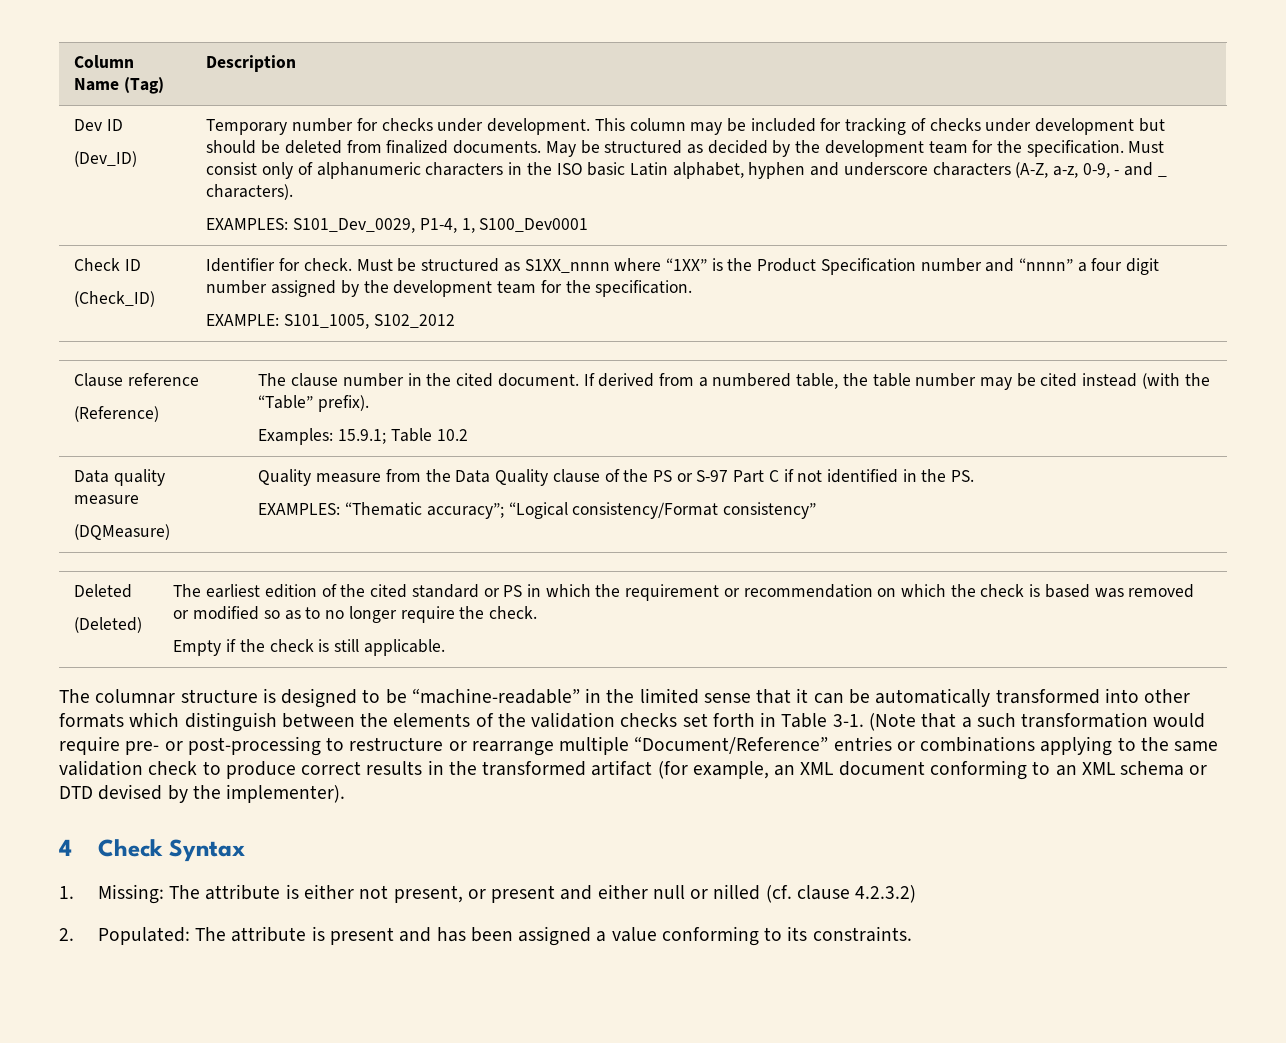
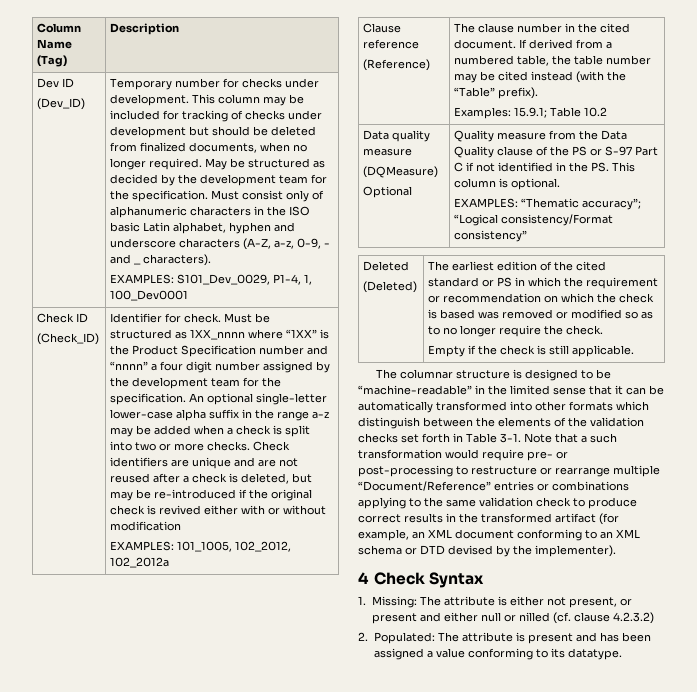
[453,140,542,154] documents. -> [189,142,308,153] [110,158,203,170] documents, when no longer required.
[479,218,589,232] S100_Dev0001 -> [110,290,189,301] 100_Dev0001
[524,259,610,273] S1XX_nnnn -> [190,329,246,340] 1XX_nnnn
[206,314,455,329] // EXAMPLE: S101_1005, S102_2012 -> [189,393,328,405] [110,409,330,421] [110,425,311,437] [110,441,291,451] [110,457,299,469] [110,473,313,484] [110,489,313,501] [110,505,327,515] [110,521,182,531] [110,541,292,552] [110,557,170,568] An optional single-letter lower-case alpha suffix in the range a-z may be added when a check is split into two or more checks. Check identifiers are unique and are not reused after a check is deleted, but may be re-introduced if the original check is revived either with or without modification // EXAMPLES: 101_1005, 102_2012, 102_2012a
(171, 532) none -> [363,186,413,198] // Optional
(975, 476) none -> [612,162,636,172] [454,178,561,190] This column is optional.
[868,713,916,731] (Note -> [524,433,552,443] Note
[812,926,912,942] constraints. -> [567,648,622,660] datatype.

